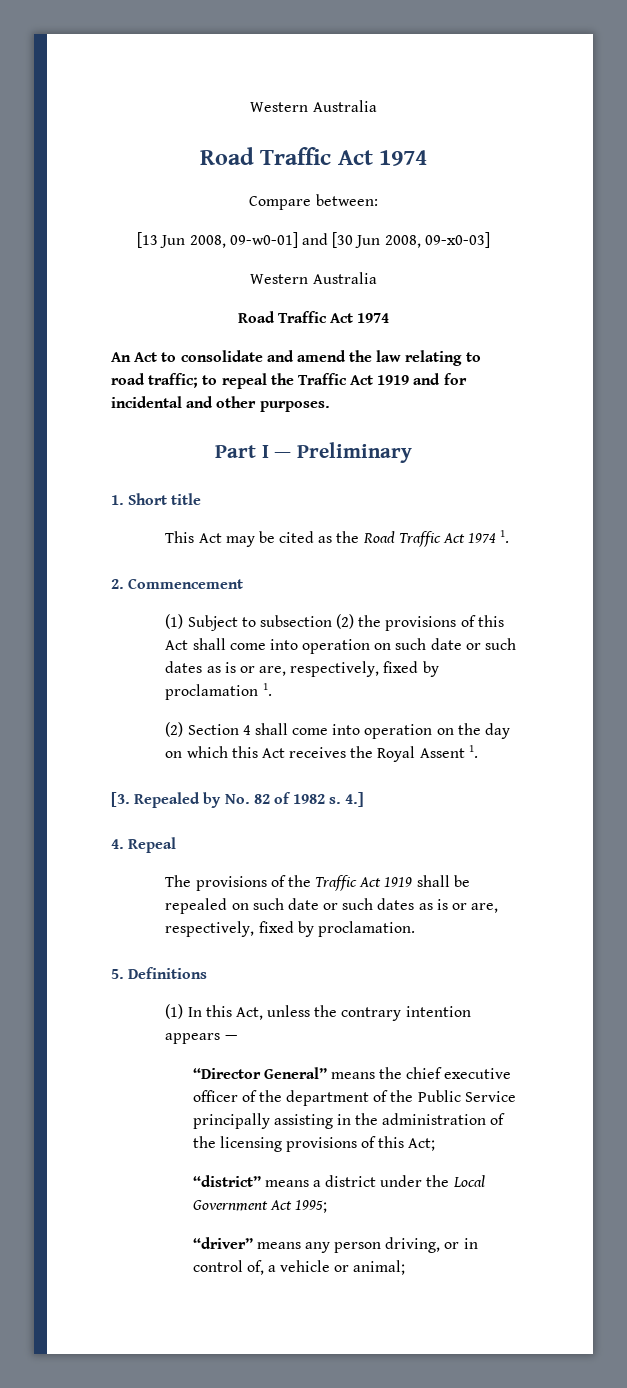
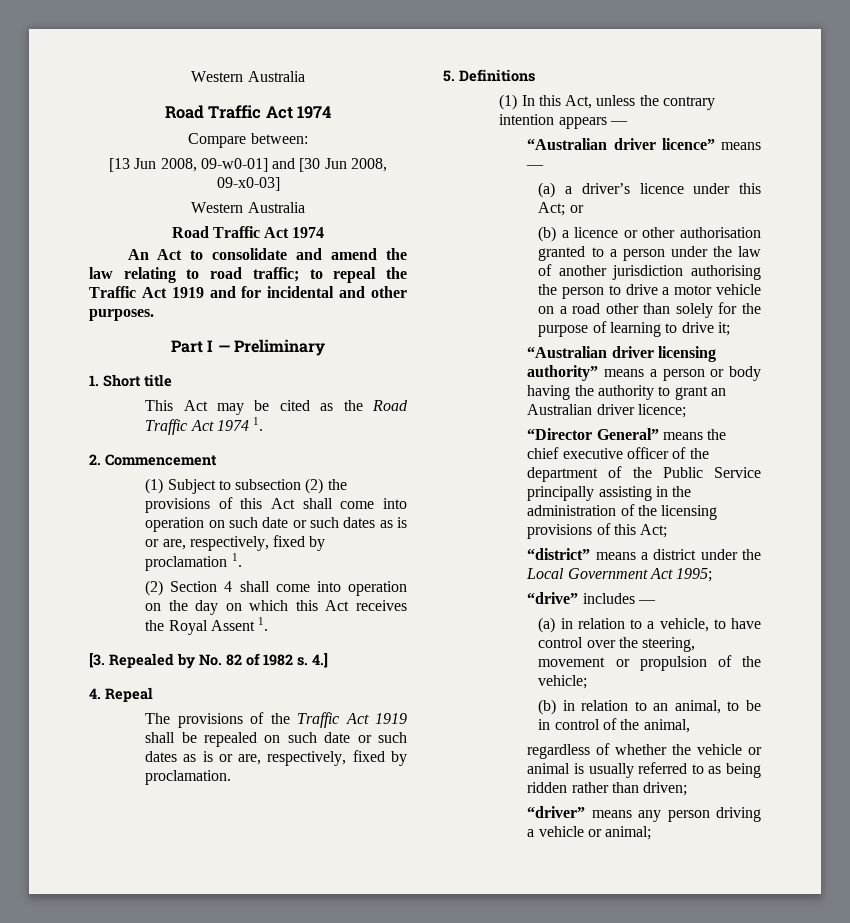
(237, 1037) none -> [527,138,761,150] [526,165,545,169] [538,182,761,198] [538,202,584,216] [538,226,761,242] [538,246,761,261] [538,264,761,280] [538,284,761,299] [538,302,761,318] [538,321,730,337] [527,346,716,362] [527,365,761,381] [527,385,726,400] [527,404,686,418] // “Australian driver licence” means — // (a) a driver’s licence under this Act; or // (b) a licence or other authorisation granted to a person under the law of another jurisdiction authorising the person to drive a motor vehicle on a road other than solely for the purpose of learning to drive it; // “Australian driver licensing authority” means a person or body having the authority to grant an Australian driver licence;
(327, 1206) none -> [527,592,656,604] [538,617,761,633] [538,637,696,652] [538,655,761,671] [538,675,588,689] [538,699,761,715] [538,718,690,733] [527,743,762,759] [527,762,761,778] [527,782,688,796] // “drive” includes — // (a) in relation to a vehicle, to have control over the steering, movement or propulsion of the vehicle; // (b) in relation to an animal, to be in control of the animal, // regardless of whether the vehicle or animal is usually referred to as being ridden rather than driven;
[385,1237,478,1253] [192,1260,264,1275] driving, or in control of, -> [716,807,761,822] driving

